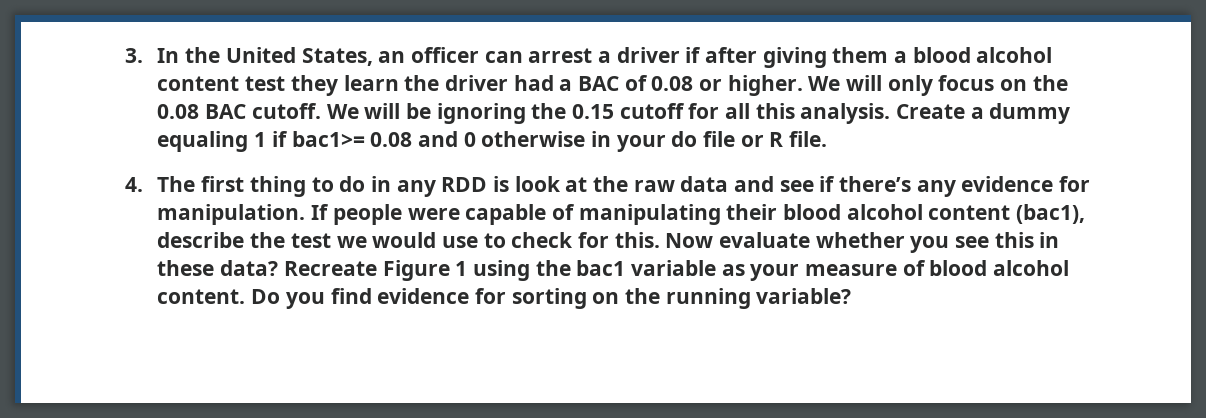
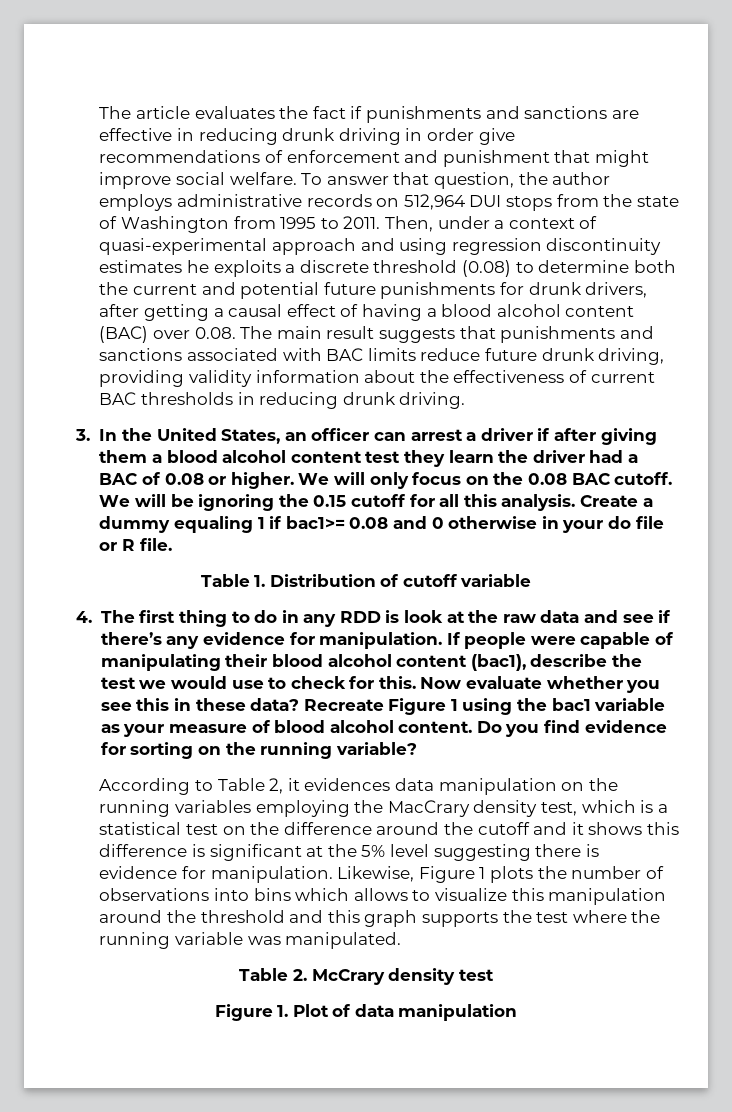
(124, 55) none -> [99,106,639,123] [99,128,515,145] [99,150,650,167] [99,172,611,189] [99,194,679,211] [99,216,598,233] [99,238,662,255] [99,260,676,277] [99,282,648,299] [99,304,635,321] [99,326,654,343] [99,348,665,365] [99,370,655,387] [99,392,466,409] The article evaluates the fact if punishments and sanctions are effective in reducing drunk driving in order give recommendations of enforcement and punishment that might improve social welfare. To answer that question, the author employs administrative records on 512,964 DUI stops from the state of Washington from 1995 to 2011. Then, under a context of quasi-experimental approach and using regression discontinuity estimates he exploits a discrete threshold (0.08) to determine both the current and potential future punishments for drunk drivers, after getting a causal effect of having a blood alcohol content (BAC) over 0.08. The main result suggests that punishments and sanctions associated with BAC limits reduce future drunk driving, providing validity information about the effectiveness of current BAC thresholds in reducing drunk driving. //
(827, 139) none -> [200,574,532,587] // Table 1. Distribution of cutoff variable
(852, 296) none -> [99,778,618,795] [99,800,668,817] [99,822,679,835] [99,844,599,861] [99,866,664,883] [99,888,667,905] [99,910,661,927] [99,932,402,949] [239,968,494,985] [214,1004,518,1021] // According to Table 2, it evidences data manipulation on the running variables employing the MacCrary density test, which is a statistical test on the difference around the cutoff and it shows this difference is significant at the 5% level suggesting there is evidence for manipulation. Likewise, Figure 1 plots the number of observations into bins which allows to visualize this manipulation around the threshold and this graph supports the test where the running variable was manipulated. // Table 2. McCrary density test // Figure 1. Plot of data manipulation

